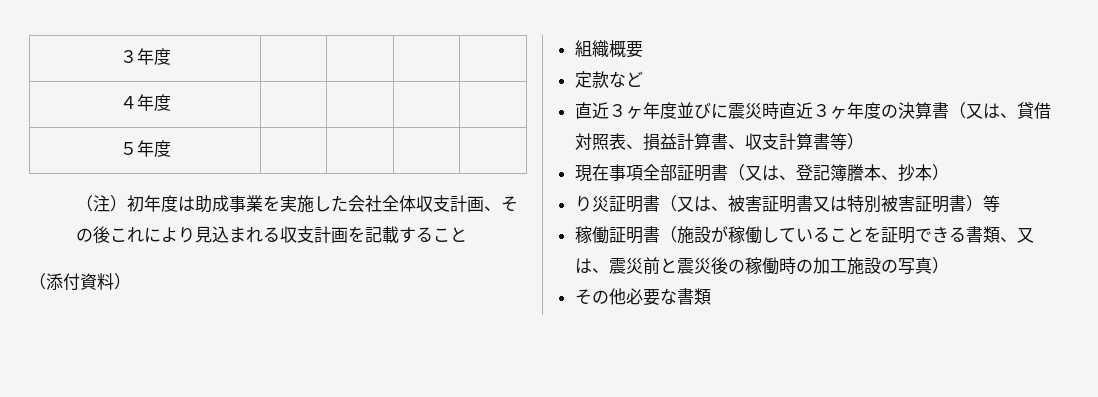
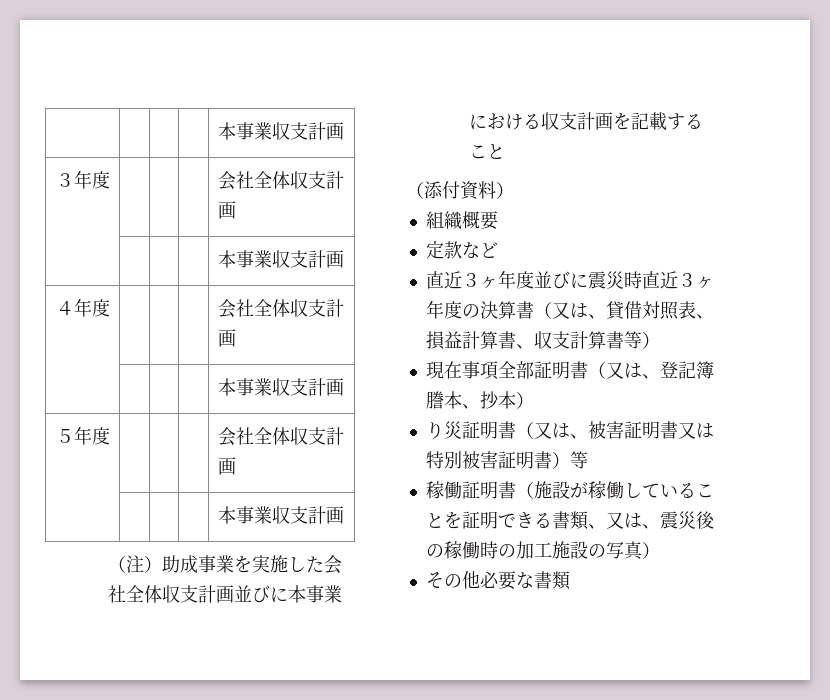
[119,48,171,65] [119,94,171,111] [119,140,171,157] ３年度 | | | | // ４年度 | | | | // ５年度 | | | | -> [218,122,345,140] [55,170,110,189] [218,171,345,190] [218,201,237,219] [218,250,345,268] [55,298,110,317] [218,299,345,318] [218,329,237,347] [218,378,345,396] [55,426,110,445] [218,427,345,446] [218,457,237,475] [218,506,345,524] | | | | 本事業収支計画 // ３年度 | | | | 会社全体収支計画 // | | | | 本事業収支計画 // ４年度 | | | | 会社全体収支計画 // | | | | 本事業収支計画 // ５年度 | | | | 会社全体収支計画 // | | | | 本事業収支計画
[126,195,195,212] 初年度は -> (162, 564) none
[483,196,518,212] [75,226,263,243] 、その後これにより見込まれ -> [233,585,342,603] [468,113,523,130] 並びに本事業におけ
[642,257,711,275] 前と震災 -> (696, 520) none

